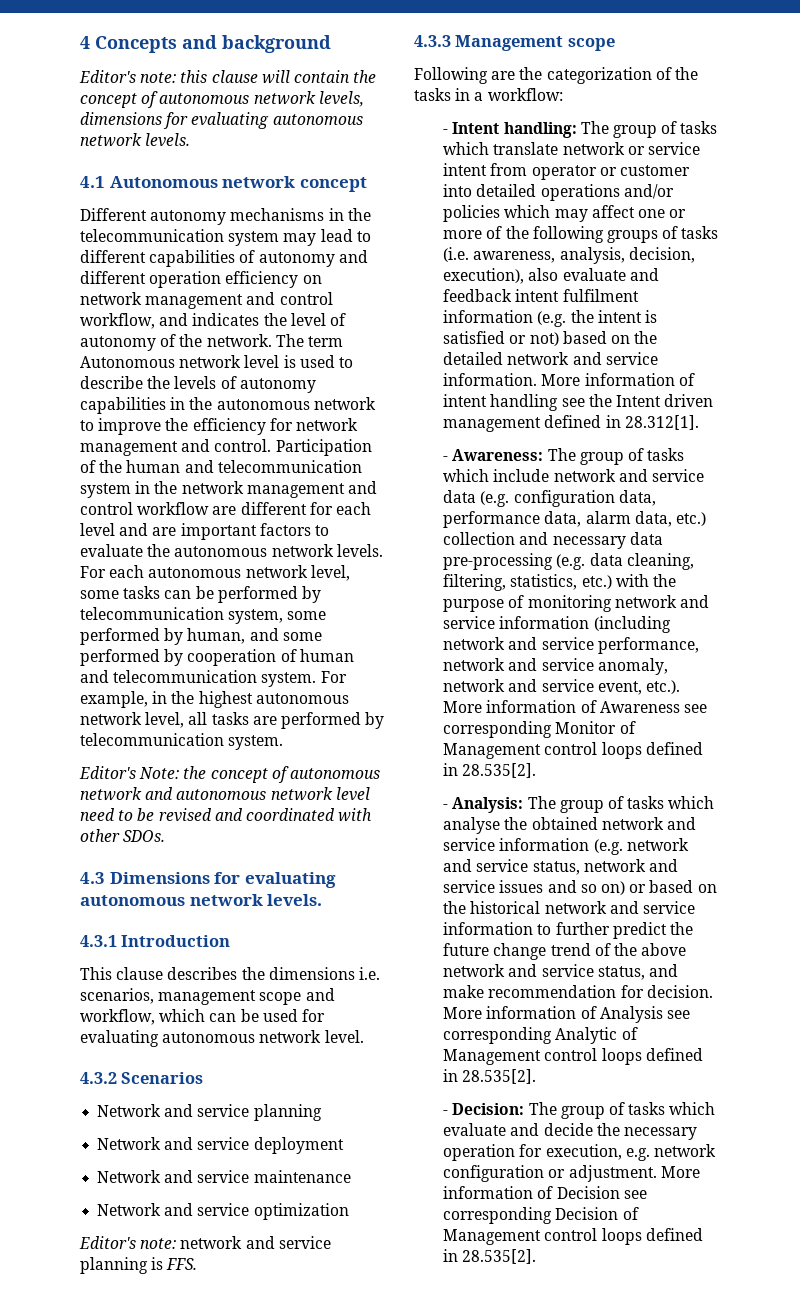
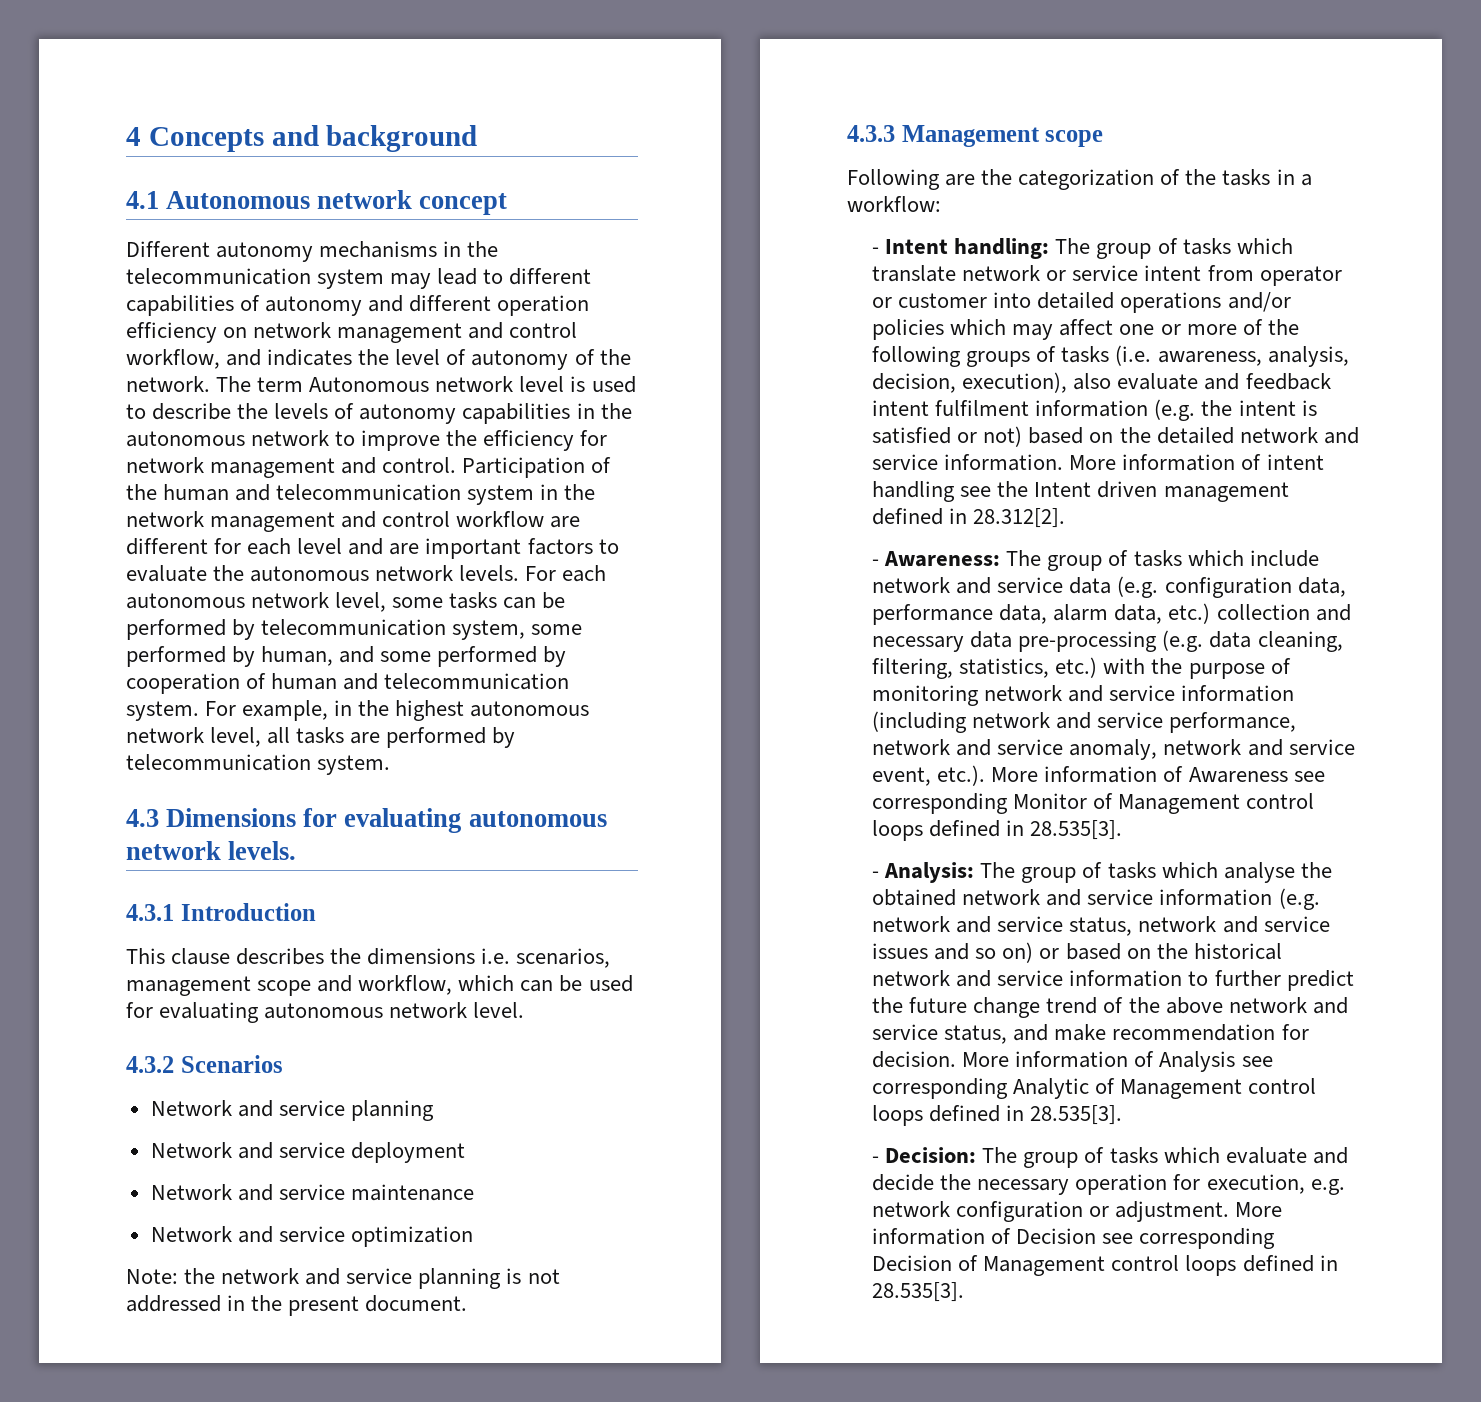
[79,70,377,84] [80,91,364,108] [80,112,363,129] [80,133,191,147] // Editor's note: this clause will contain the concept of autonomous network levels, dimensions for evaluating autonomous network levels. -> (478, 138) none
[79,766,380,783] [80,787,370,801] [80,808,373,822] [80,829,166,842] // Editor's Note: the concept of autonomous network and autonomous network level need to be revised and coordinated with other SDOs. -> (391, 765) none
[79,1236,177,1249] Editor's note: -> [126,1268,216,1284] Note: the
[166,1258,198,1270] FFS. -> [527,1269,560,1284] [126,1295,468,1316] not addressed in the present document.
[624,415,699,430] 28.312[1]. -> [973,508,1066,528] 28.312[2].
[462,763,537,778] 28.535[2]. -> [1030,820,1123,840] 28.535[3].
[462,1069,537,1084] 28.535[2]. -> [1030,1105,1123,1125] 28.535[3].
[462,1249,537,1264] 28.535[2]. -> [872,1282,965,1302] 28.535[3].

